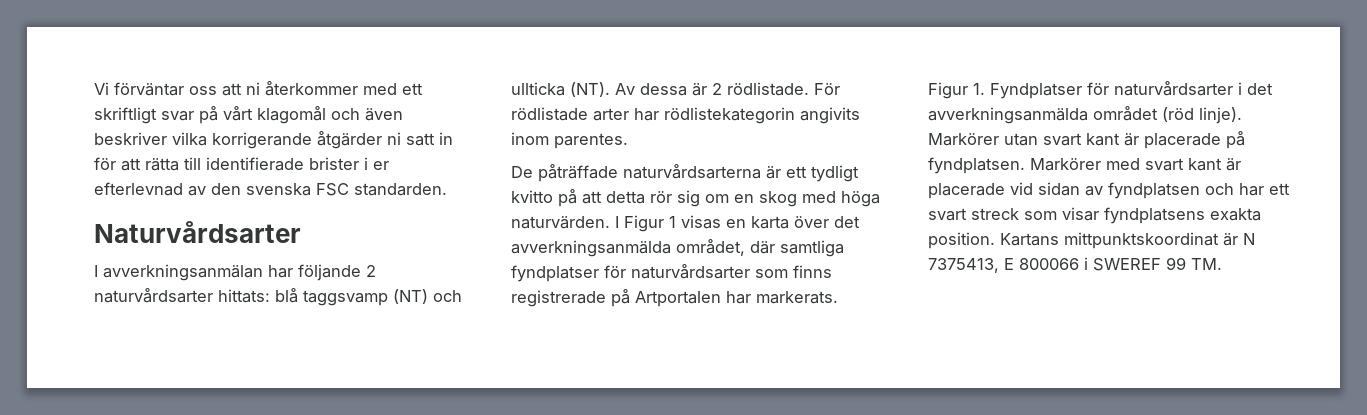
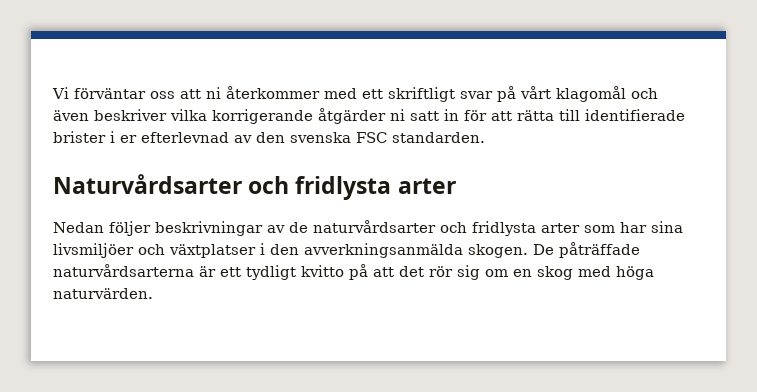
[94,264,376,281] [94,288,462,306] [511,82,840,97] [511,107,860,124] [511,132,628,149] // I avverkningsanmälan har följande 2 naturvårdsarter hittats: blå taggsvamp (NT) och ullticka (NT). Av dessa är 2 rödlistade. För rödlistade arter har rödlistekategorin angivits inom parentes. // -> [248,176,456,200] [53,220,683,236] [53,243,528,258] och fridlysta arter // Nedan följer beskrivningar av de naturvårdsarter och fridlysta arter som har sina livsmiljöer och växtplatser i den avverkningsanmälda skogen.
[606,191,645,204] detta -> [399,266,424,277] det
[615,215,860,232] [511,239,844,257] [511,264,832,282] [511,289,838,307] [928,81,1273,99] [928,106,1242,124] [928,131,1245,149] [928,157,1241,174] [928,182,1290,199] [928,207,1261,224] [928,232,1255,249] [928,257,1222,273] I Figur 1 visas en karta över det avverkningsanmälda området, där samtliga fyndplatser för naturvårdsarter som finns registrerade på Artportalen har markerats. // Figur 1. Fyndplatser för naturvårdsarter i det avverkningsanmälda området (röd linje). Markörer utan svart kant är placerade på fyndplatsen. Markörer med svart kant är placerade vid sidan av fyndplatsen och har ett svart streck som visar fyndplatsens exakta position. Kartans mittpunktskoordinat är N 7375413, E 800066 i SWEREF 99 TM. -> (153, 293) none

